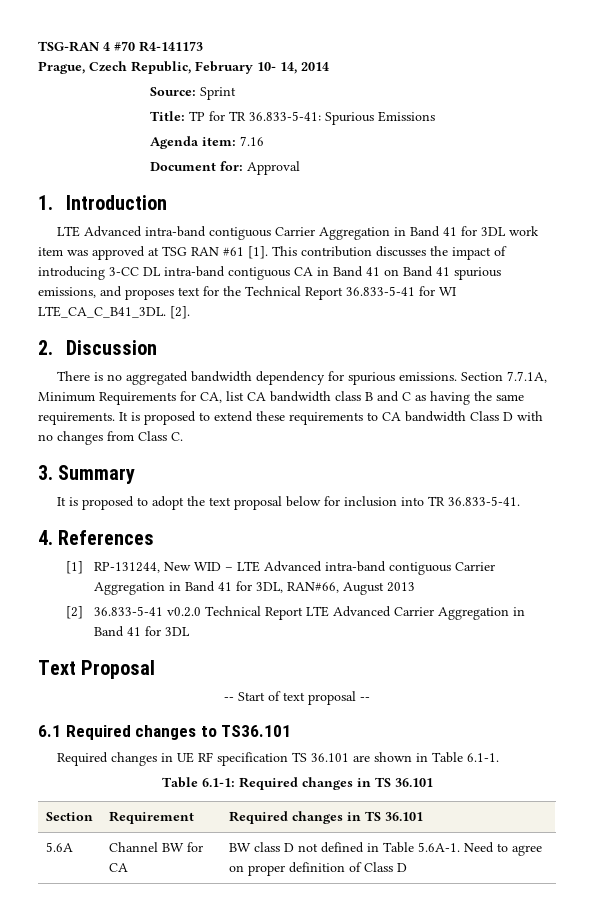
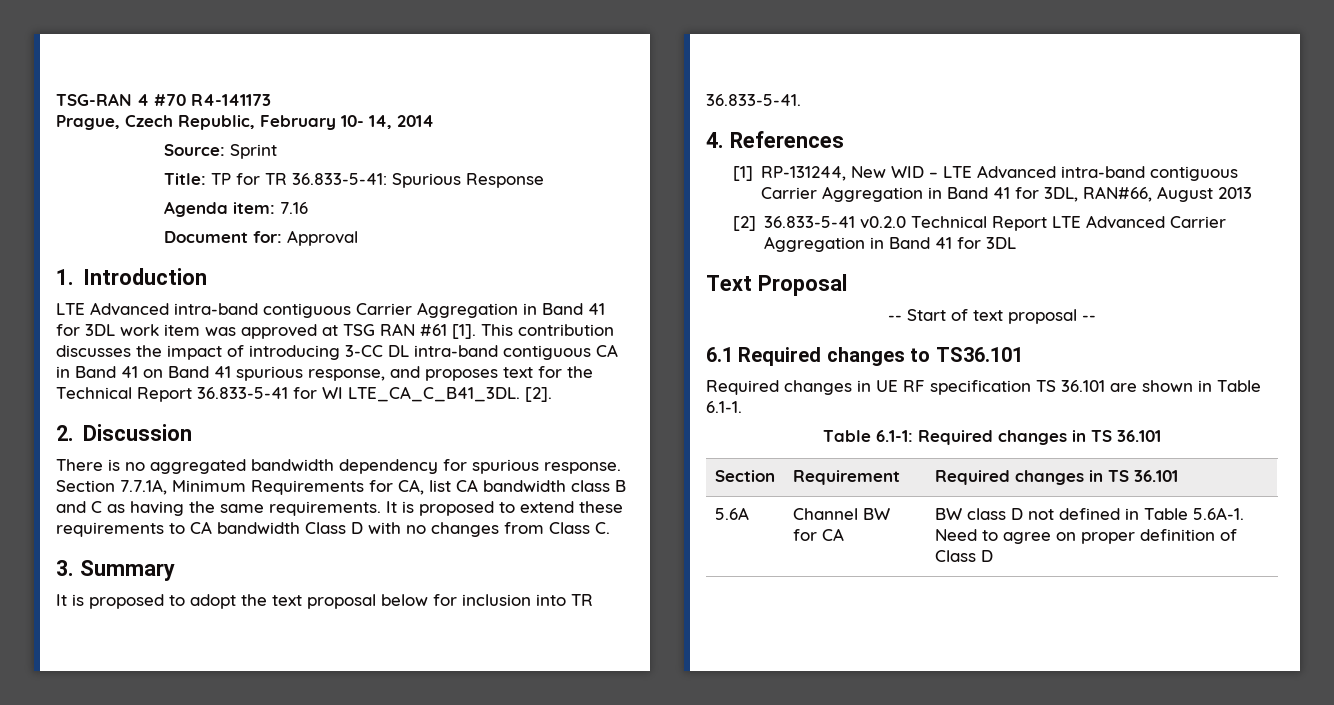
[377,111,435,122] Emissions -> [465,173,544,188] Response
[38,287,96,298] emissions, -> [308,369,385,381] response,
[398,372,457,381] emissions. -> [544,462,621,474] response.

